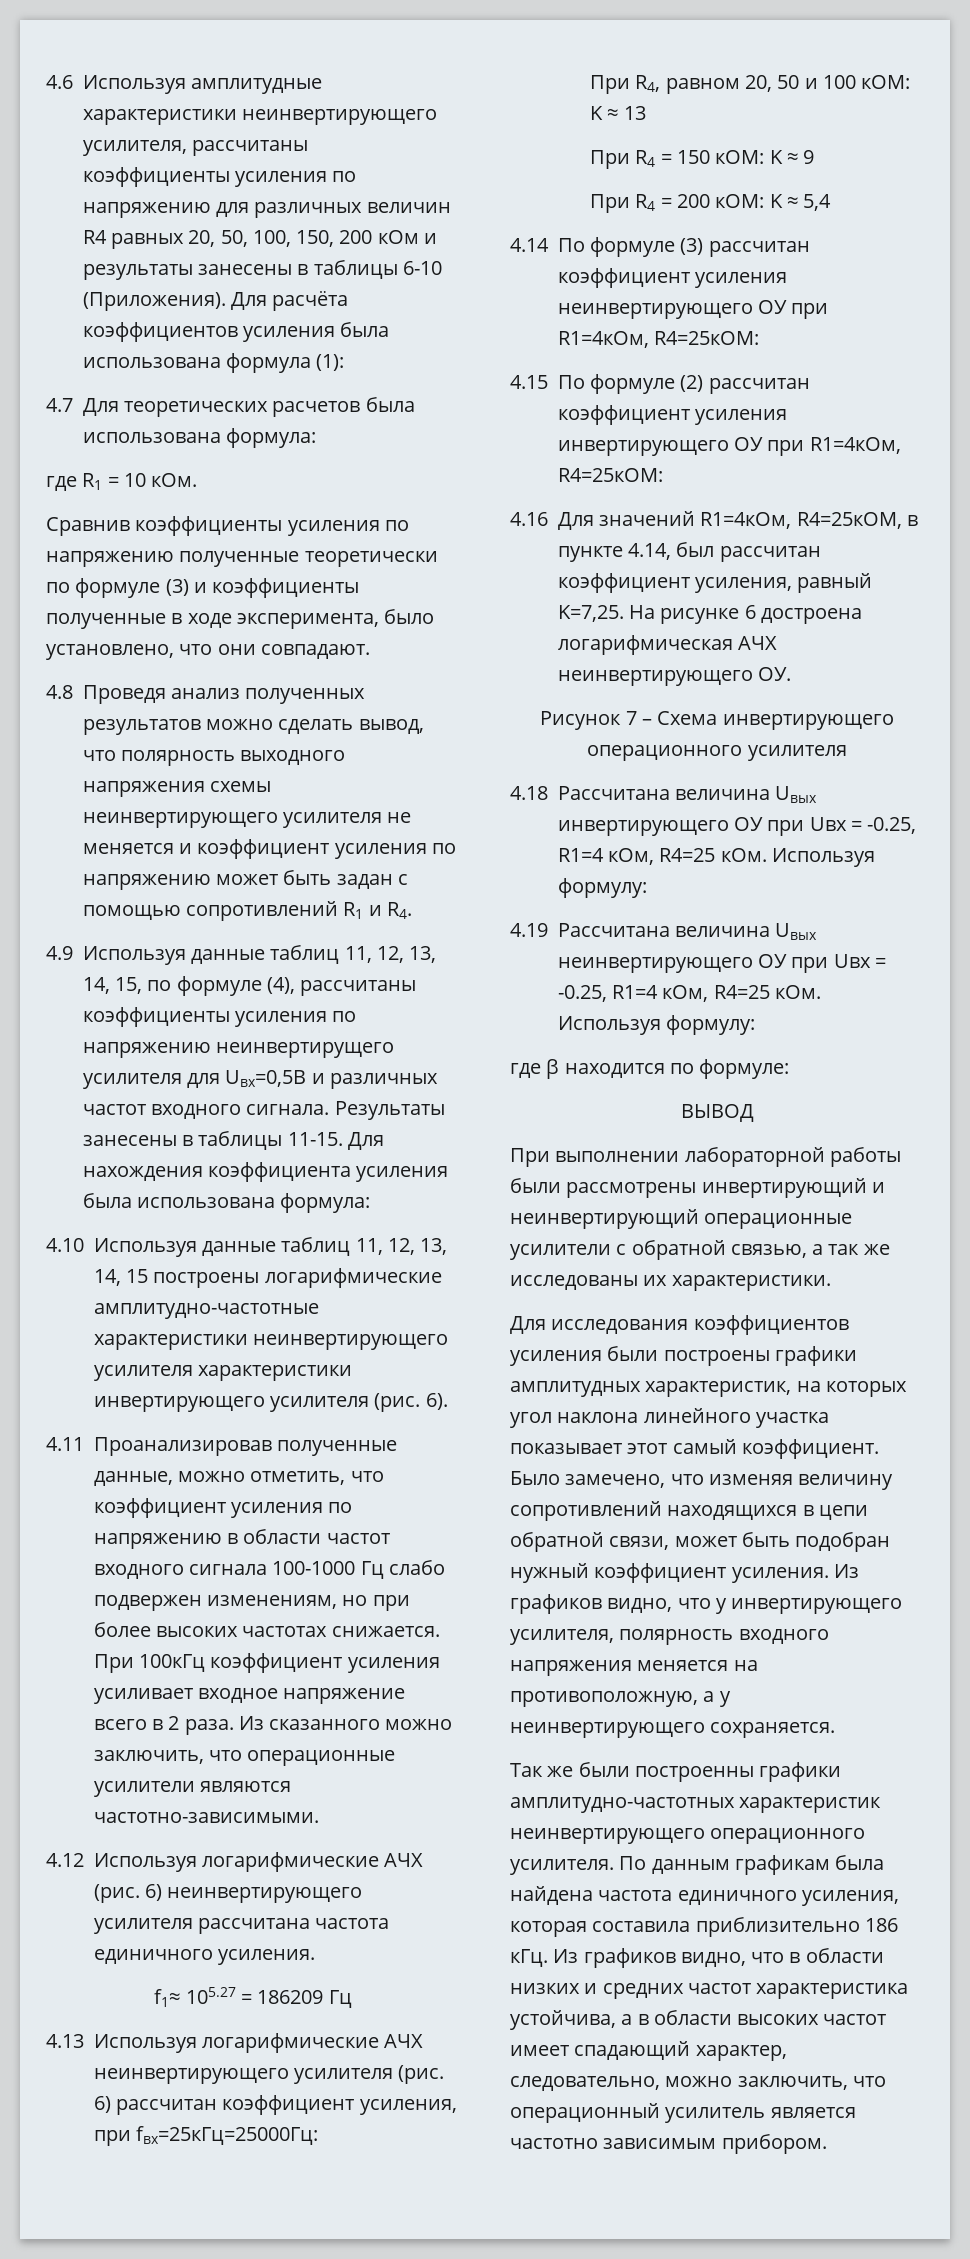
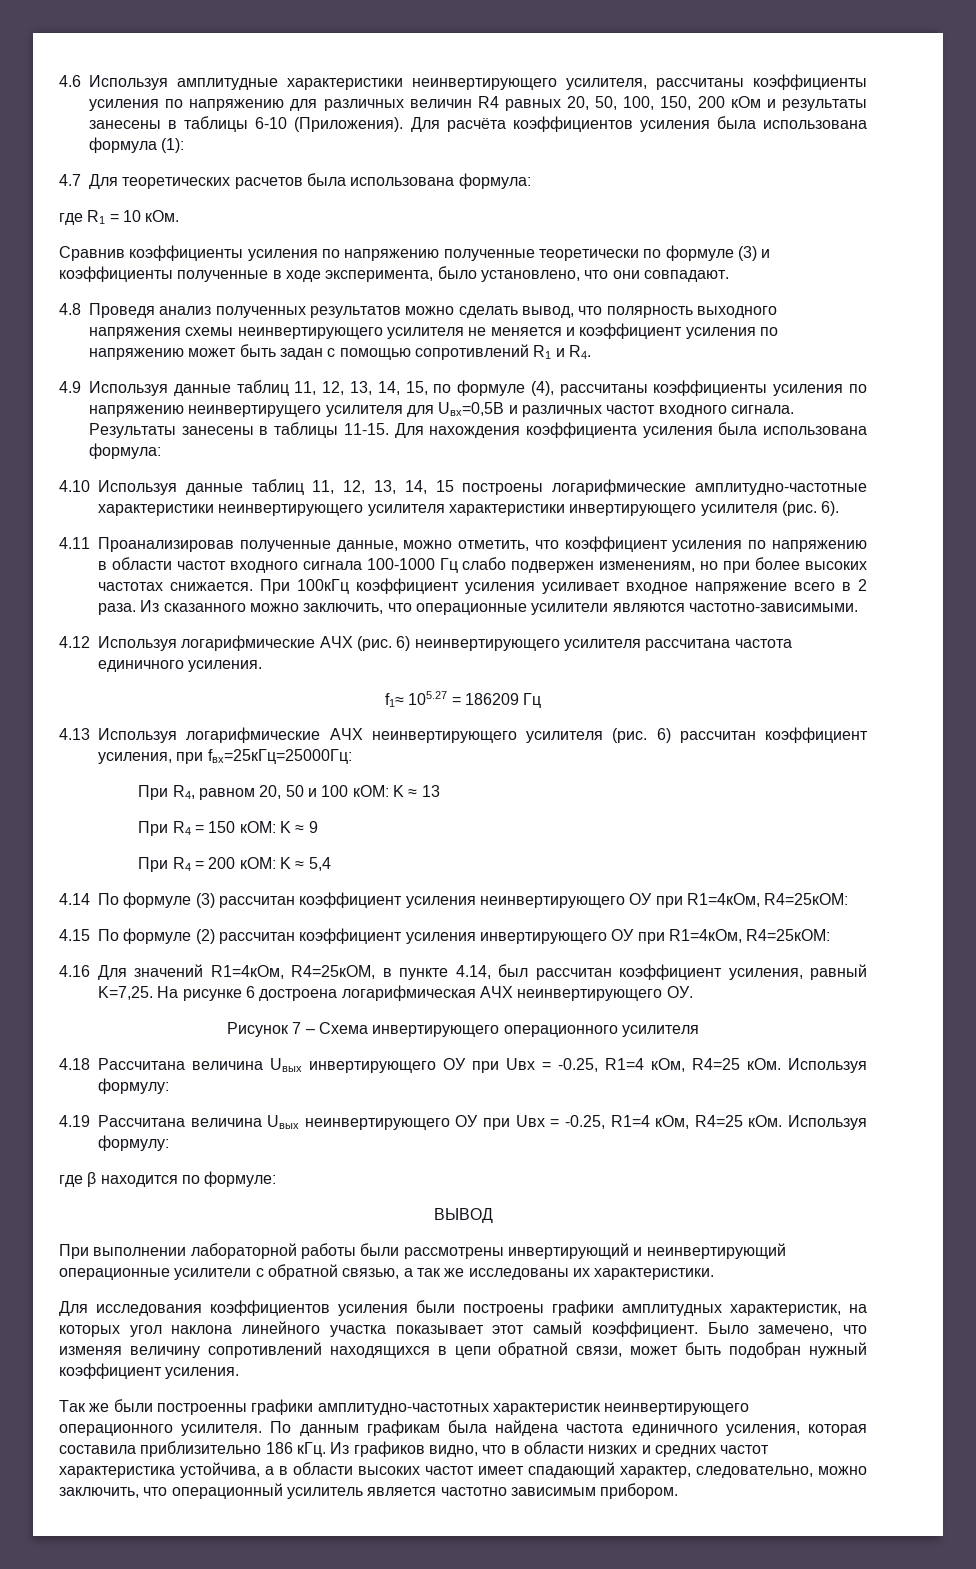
[833,1564,859,1578] [510,1594,903,1614] [510,1629,829,1645] [510,1660,758,1676] [510,1691,731,1707] [510,1722,836,1738] Из графиков видно, что у инвертирующего усилителя, полярность входного напряжения меняется на противоположную, а у неинвертирующего сохраняется. -> (240, 1373) none

